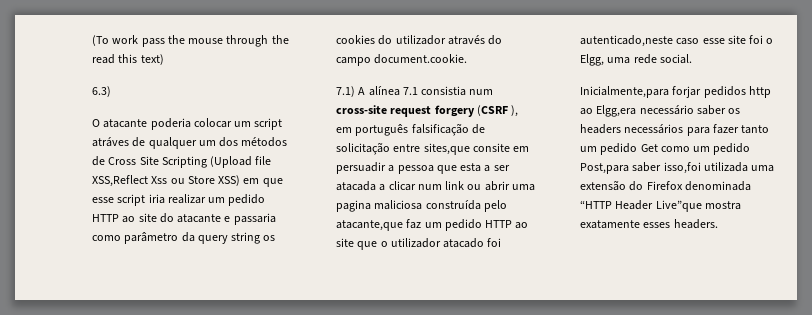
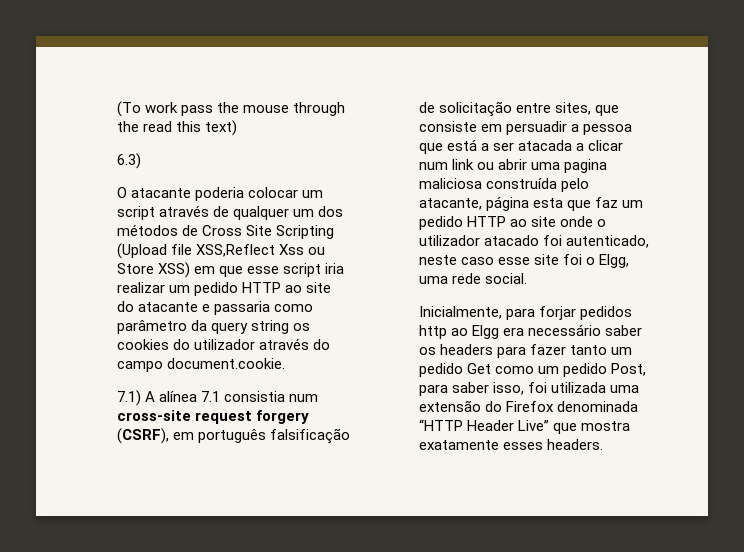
[92,137,130,147] atráves -> [158,205,209,217] através
[476,105,519,117] (CSRF ), -> [116,428,169,444] (CSRF),
[423,143,510,155] sites,que consite -> [554,102,619,116] [418,121,477,132] sites, que consiste
[460,163,482,172] esta -> [446,139,477,151] está
[336,220,404,231] atacante,que -> [418,196,591,211] atacante, página esta que
[357,241,378,250] que -> [559,216,593,227] onde
[580,35,674,47] autenticado,neste -> [565,235,649,248] [418,255,457,265] autenticado, neste
[580,86,670,98] Inicialmente,para -> [418,306,535,320] Inicialmente, para
[596,105,637,117] Elgg,era -> [471,325,524,339] Elgg era
[624,124,684,134] necessários -> (493, 349) none
[580,162,701,174] Post,para saber isso,foi -> [610,363,646,376] [418,382,547,396] Post, para saber isso, foi
[655,200,702,212] Live”que -> [517,420,577,434] Live” que

